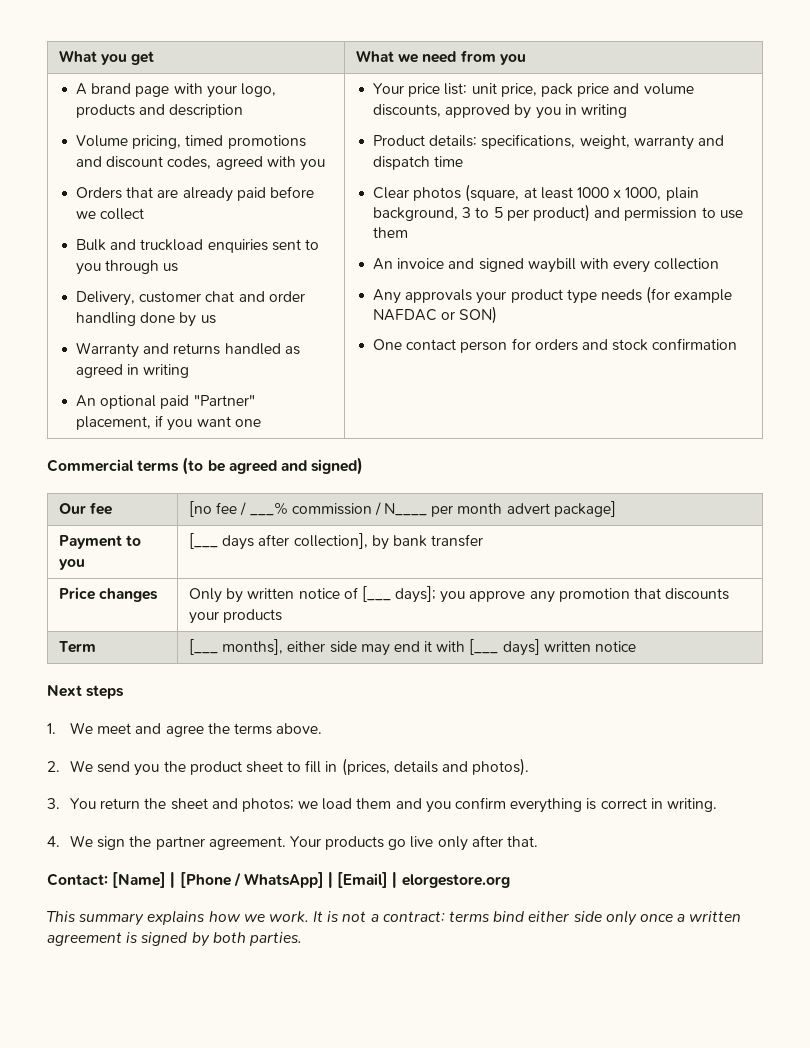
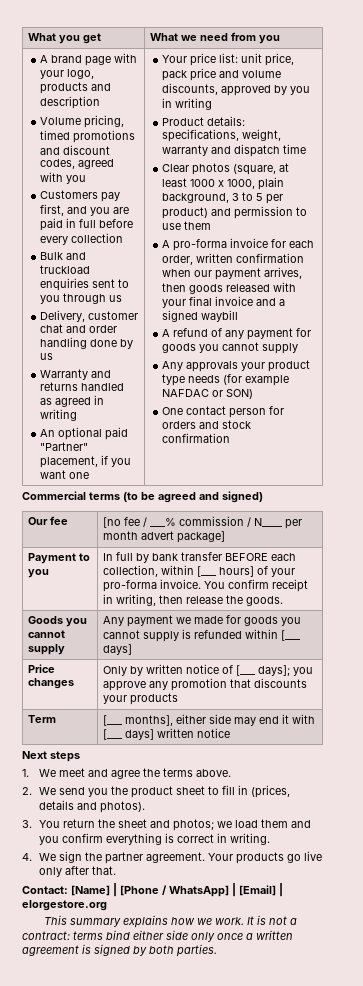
[76,186,314,202] [76,208,145,220] Orders that are already paid before we collect -> [40,190,121,202] [40,204,130,216] [40,218,134,231] [40,233,124,245] Customers pay first, and you are paid in full before every collection
[373,258,394,270] An -> [162,238,315,251] [162,253,305,265] [162,267,303,280] [162,282,297,294] [162,296,213,308] A pro-forma invoice for each order, written confirmation when our payment arrives, then goods released with your final
(475, 263) none -> [279,299,286,306] a
[579,258,720,273] with every collection -> [162,328,312,340] [162,342,299,354] // A refund of any payment for goods you cannot supply
[189,533,368,550] [___ days after collection], -> [103,552,134,561] In full
(484, 540) none -> [225,553,297,561] [103,565,296,577] [103,579,309,592] [103,594,284,606] [28,616,88,627] [28,630,66,638] [28,644,66,655] [103,615,302,627] [103,629,302,642] [103,644,133,655] BEFORE each collection, within [___ hours] of your pro-forma invoice. You confirm receipt in writing, then release the goods. // Goods you cannot supply | Any payment we made for goods you cannot supply is refunded within [___ days]

